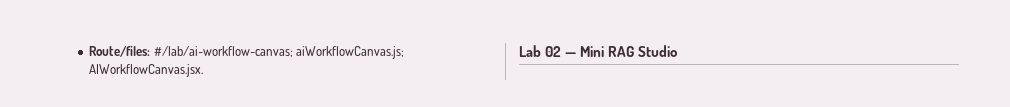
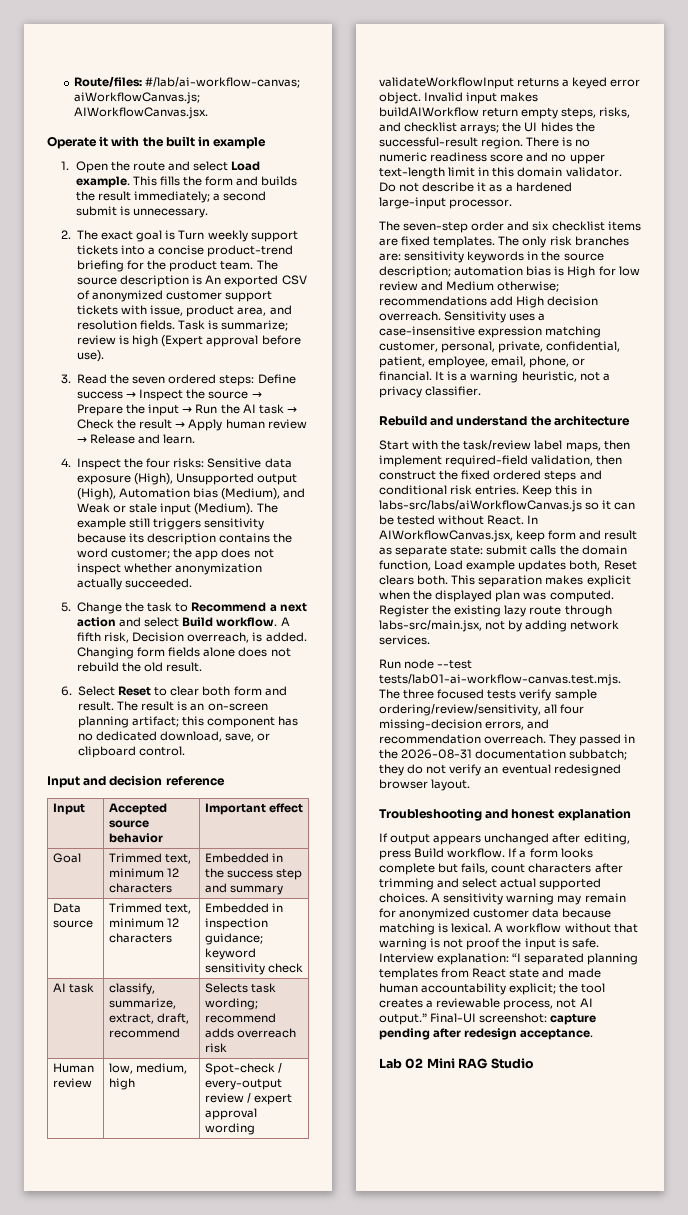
(204, 70) none -> [47,136,267,149] [61,161,261,173] [75,176,298,188] [75,191,266,203] [75,206,208,218] [61,230,298,242] [77,245,294,257] [77,260,278,272] [77,275,307,287] [77,290,273,302] [77,305,292,317] [77,320,289,331] [77,335,301,347] [77,350,105,362] [61,374,296,386] [77,389,262,401] [77,404,297,416] [77,419,307,431] [77,434,196,444] [61,458,292,470] [77,473,298,485] [77,488,306,500] [77,503,278,515] [77,518,265,530] [77,533,293,545] [77,548,274,560] [77,563,263,575] [77,578,193,590] [61,602,307,614] [77,617,290,627] [77,632,307,643] [77,647,291,659] [77,662,203,672] [61,686,287,696] [78,701,268,711] [78,716,299,728] [78,731,271,742] [78,746,186,758] [47,775,225,788] [52,803,85,815] [108,803,167,815] [108,820,149,828] [108,833,163,843] [204,803,304,815] [52,853,81,863] [108,853,192,864] [108,868,180,878] [108,883,172,893] [204,853,284,863] [204,868,303,880] [204,883,284,895] [52,903,81,913] [52,920,93,928] [108,903,192,914] [108,918,180,928] [108,933,172,943] [204,903,284,913] [204,918,268,930] [204,933,263,945] [204,948,256,960] [204,963,304,975] [52,983,95,993] [108,983,155,995] [108,998,176,1009] [108,1013,190,1024] [108,1028,180,1038] [204,983,277,993] [204,998,258,1010] [204,1013,276,1023] [204,1028,297,1038] [204,1043,227,1053] [52,1063,94,1073] [52,1078,92,1088] [108,1063,188,1074] [108,1078,135,1090] [204,1063,283,1075] [204,1079,282,1090] [204,1093,293,1105] [204,1108,257,1120] [204,1123,255,1135] [379,77,641,89] [379,92,539,104] [379,107,631,119] [379,122,595,134] [379,137,591,149] [379,152,605,164] [379,167,622,179] [379,182,572,192] [379,197,513,209] [379,221,641,233] [379,236,629,248] [379,251,604,263] [379,266,640,278] [379,281,560,292] [379,296,599,308] [379,311,546,323] [379,326,602,338] [379,341,621,353] [379,356,586,368] [379,371,610,383] [379,386,482,398] [379,415,630,426] [379,440,630,452] [379,455,623,467] [379,470,602,482] [379,485,592,497] [379,500,636,512] [379,515,539,525] [379,530,638,542] [379,545,627,557] [379,560,637,572] [379,575,631,587] [379,590,614,602] [379,605,612,617] [379,620,620,632] [379,635,430,645] [379,659,473,669] [379,674,621,686] [379,689,597,701] [379,704,585,716] [379,719,550,731] [379,734,636,746] [379,749,628,760] [379,764,621,776] [379,779,471,791] [379,808,631,821] [379,833,630,845] [379,848,593,860] [379,863,623,875] [379,878,602,890] [379,893,626,905] [379,908,612,920] [379,923,638,935] [379,938,599,950] [379,953,639,965] [379,968,601,980] [379,983,606,995] [379,998,593,1010] [379,1013,597,1025] [379,1028,594,1040] // Operate it with the built in example // 1. Open the route and select Load example. This fills the form and builds the result immediately; a second submit is unnecessary. // 2. The exact goal is Turn weekly support tickets into a concise product-trend briefing for the product team. The source description is An exported CSV of anonymized customer support tickets with issue, product area, and resolution fields. Task is summarize; review is high (Expert approval before use). // 3. Read the seven ordered steps: Define success → Inspect the source → Prepare the input → Run the AI task → Check the result → Apply human review → Release and learn. // 4. Inspect the four risks: Sensitive data exposure (High), Unsupported output (High), Automation bias (Medium), and Weak or stale input (Medium). The example still triggers sensitivity because its description contains the word customer; the app does not inspect whether anonymization actually succeeded. // 5. Change the task to Recommend a next action and select Build workflow. A fifth risk, Decision overreach, is added. Changing form fields alone does not rebuild the old result. // 6. Select Reset to clear both form and result. The result is an on-screen planning artifact; this component has no dedicated download, save, or clipboard control. // Input and decision reference // Input | Accepted source behavior | Important effect // Goal | Trimmed text, minimum 12 characters | Embedded in the success step and summary // Data source | Trimmed text, minimum 12 characters | Embedded in inspection guidance; keyword sensitivity check // AI task | classify, summarize, extract, draft, recommend | Selects task wording; recommend adds overreach risk // Human review | low, medium, high | Spot-check / every-output review / expert approval wording // validateWorkflowInput returns a keyed error object. Invalid input makes buildAIWorkflow return empty steps, risks, and checklist arrays; the UI hides the successful-result region. There is no numeric readiness score and no upper text-length limit in this domain validator. Do not describe it as a hardened large-input processor. // The seven-step order and six checklist items are fixed templates. The only risk branches are: sensitivity keywords in the source description; automation bias is High for low review and Medium otherwise; recommendations add High decision overreach. Sensitivity uses a case-insensitive expression matching customer, personal, private, confidential, patient, employee, email, phone, or financial. It is a warning heuristic, not a privacy classifier. // Rebuild and understand the architecture // Start with the task/review label maps, then implement required-field validation, then construct the fixed ordered steps and conditional risk entries. Keep this in labs-src/labs/aiWorkflowCanvas.js so it can be tested without React. In AIWorkflowCanvas.jsx, keep form and result as separate state: submit calls the domain function, Load example updates both, Reset clears both. This separation makes explicit when the displayed plan was computed. Register the existing lazy route through labs-src/main.jsx, not by adding network services. // Run node --test tests/lab01-ai-workflow-canvas.test.mjs. The three focused tests verify sample ordering/review/sensitivity, all four missing-decision errors, and recommendation overreach. They passed in the 2026-08-31 documentation subbatch; they do not verify an eventual redesigned browser layout. // Troubleshooting and honest explanation // If output appears unchanged after editing, press Build workflow. If a form looks complete but fails, count characters after trimming and select actual supported choices. A sensitivity warning may remain for anonymized customer data because matching is lexical. A workflow without that warning is not proof the input is safe. Interview explanation: “I separated planning templates from React state and made human accountability explicit; the tool creates a reviewable process, not AI output.” Final-UI screenshot: capture pending after redesign acceptance.
[565,52,577,57] — -> (424, 1063) none

